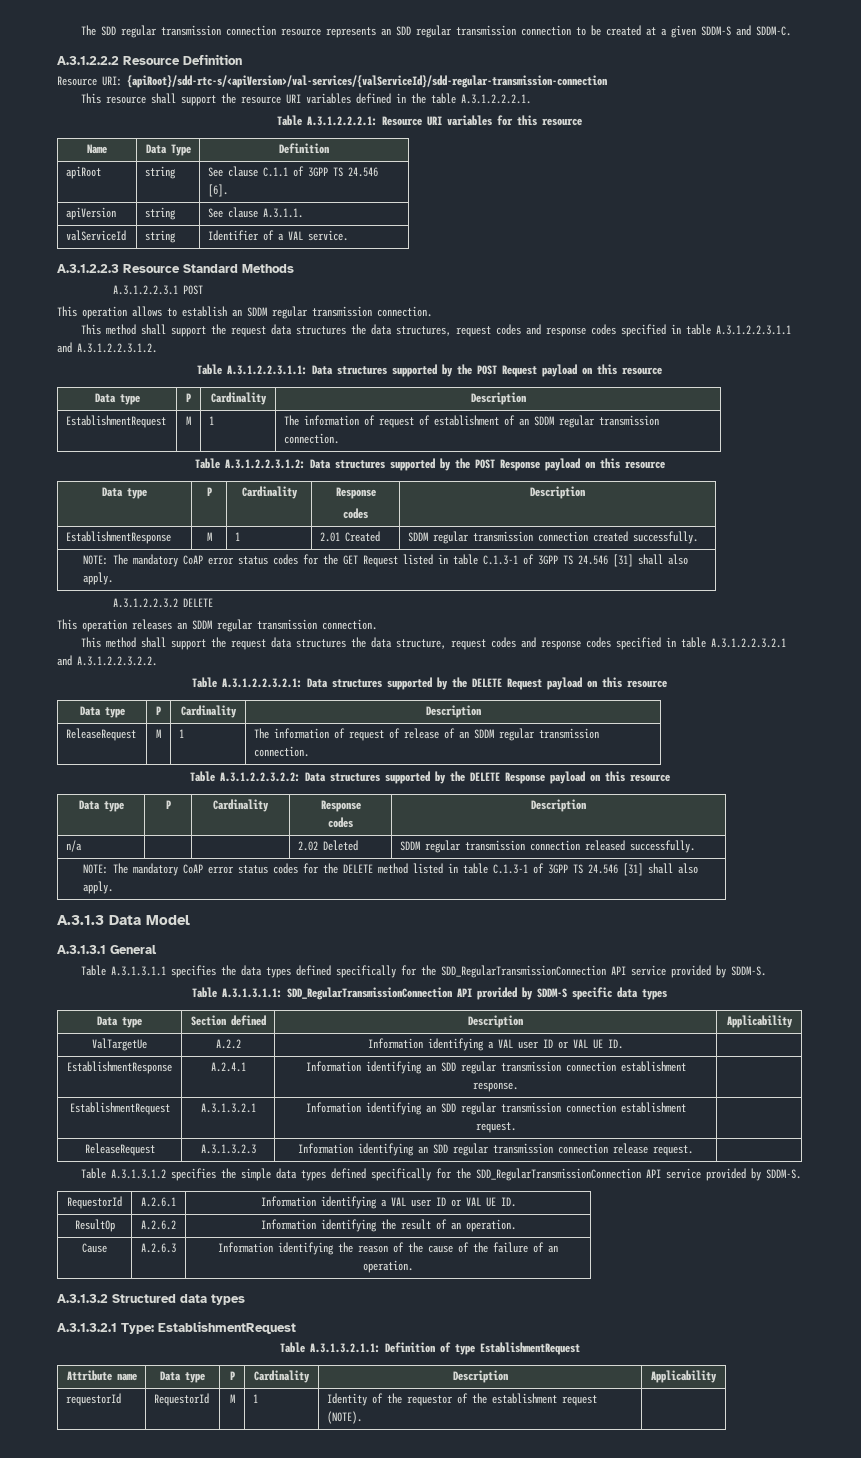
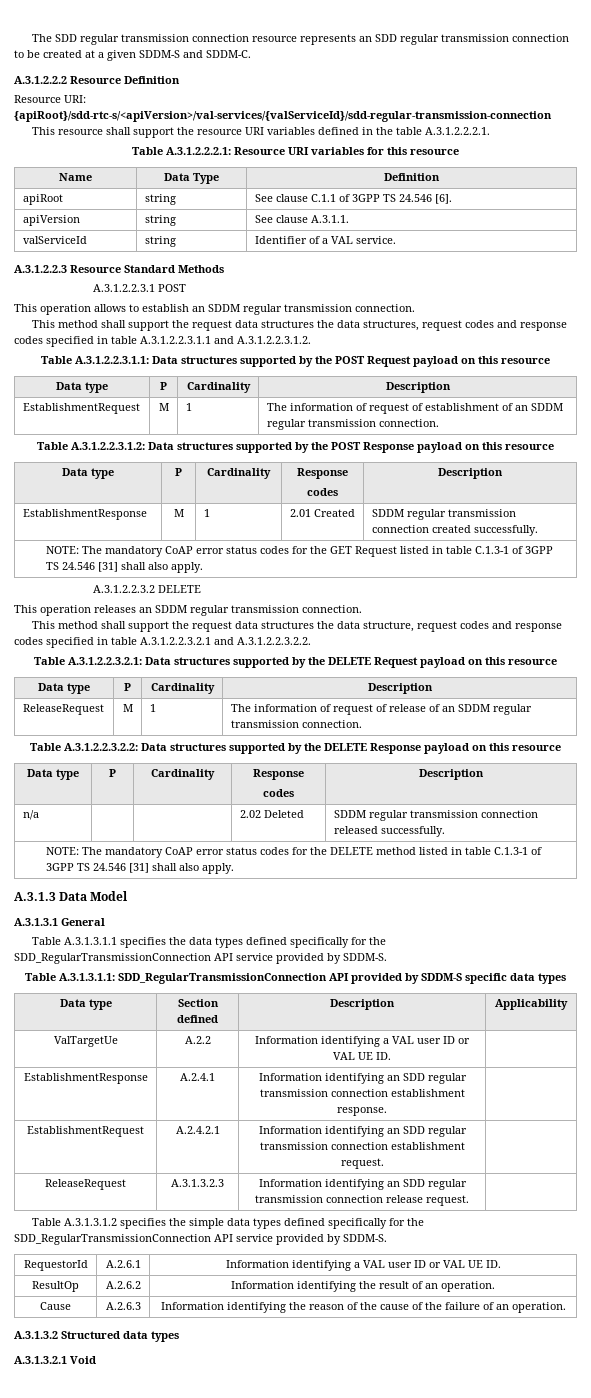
[200,1103,256,1113] A.3.1.3.2.1 -> [175,1126,220,1134] A.2.4.2.1
[121,1321,296,1334] [279,1342,580,1355] [66,1370,137,1381] [160,1371,205,1383] [229,1371,235,1380] [254,1370,310,1383] [452,1370,508,1383] [651,1370,717,1383] [66,1393,122,1406] [154,1393,210,1406] [229,1394,235,1403] [253,1394,259,1403] [327,1393,598,1406] [327,1411,363,1424] Type: EstablishmentRequest // Table A.3.1.3.2.1.1: Definition of type EstablishmentRequest // Attribute name | Data type | P | Cardinality | Description | Applicability // requestorId | RequestorId | M | 1 | Identity of the requestor of the establishment request (NOTE). | -> [70,1356,96,1364] Void

